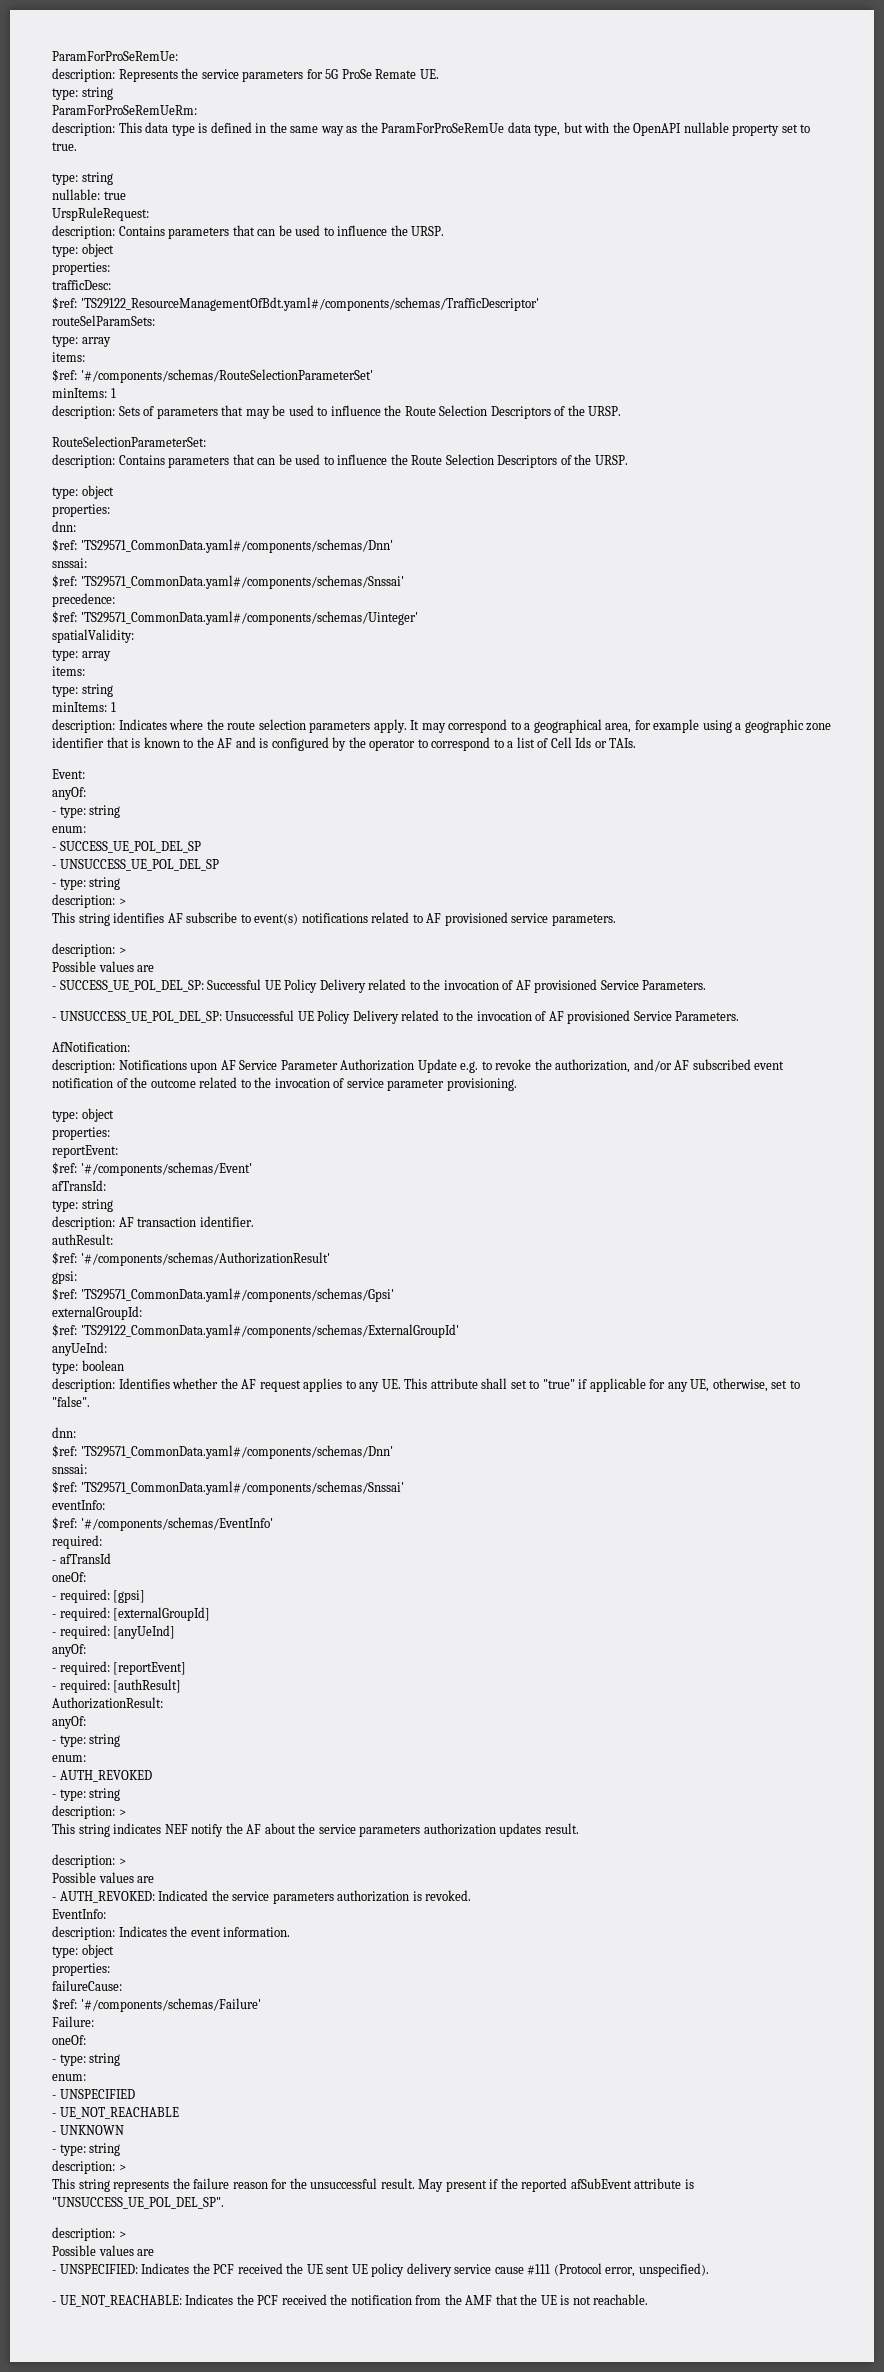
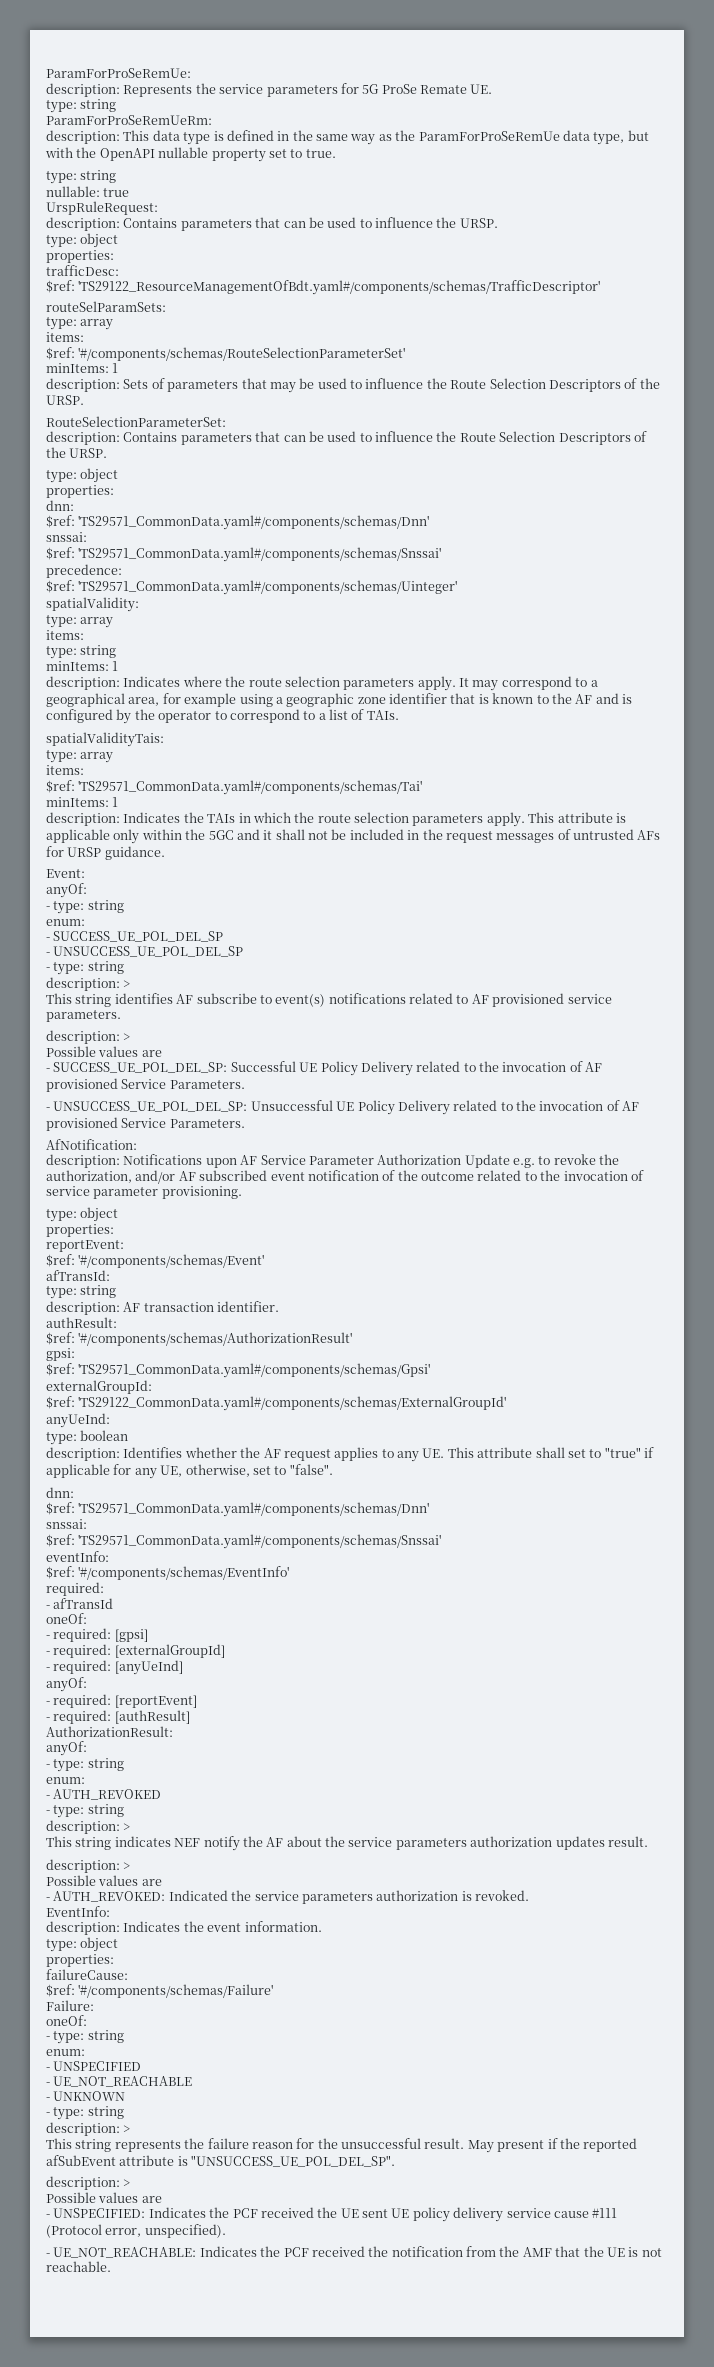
[550,737,637,748] Cell Ids or TAIs. -> [366,710,399,720] [46,732,164,747] [46,750,114,763] [46,765,84,775] [46,780,423,795] [46,797,119,807] [46,812,626,827] [46,829,661,844] [46,846,165,860] TAIs. // spatialValidityTais: // type: array // items: // $ref: 'TS29571_CommonData.yaml#/components/schemas/Tai' // minItems: 1 // description: Indicates the TAIs in which the route selection parameters apply. This attribute is applicable only within the 5GC and it shall not be included in the request messages of untrusted AFs for URSP guidance.

